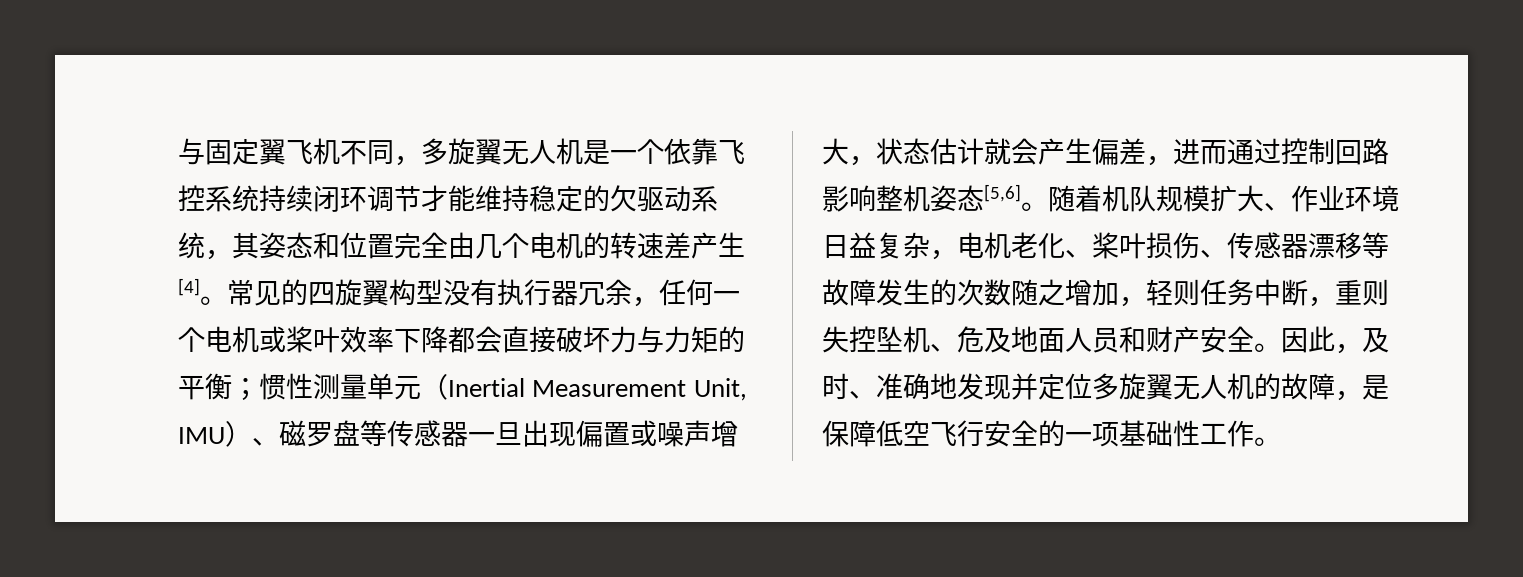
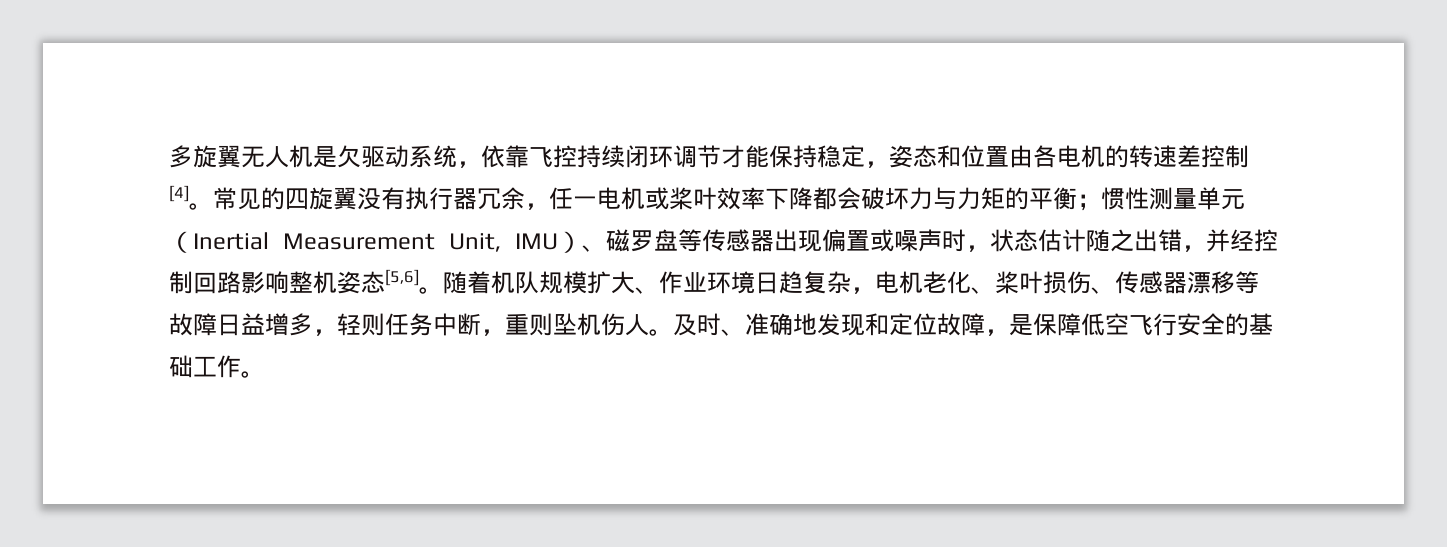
[178,138,421,166] 与固定翼飞机不同， -> (169, 156) none
[610,139,664,164] 一个 -> [337,145,481,168] 欠驱动系统，
[205,185,259,212] 系统 -> (577, 156) none
[475,185,718,212] [178,232,529,260] 维持稳定的欠驱动系统，其姿态和位置完全由几个 -> [769,145,1057,168] 保持稳定，姿态和位置由各
[691,232,745,259] 产生 -> [1201,145,1249,168] 控制
[389,279,443,306] 构型 -> (357, 198) none
[686,279,740,306] [178,327,205,352] 何一个 -> [573,196,597,207] 一
[502,326,556,353] 直接 -> (861, 198) none
[468,422,522,445] 一旦 -> (774, 241) none
[711,420,738,447] [822,138,849,165] 增大 -> [942,229,966,252] 时
[984,138,1281,166] 就会产生偏差，进而通过 -> [1086,229,1254,252] 随之出错，并经
[849,232,876,258] 益 -> [779,271,803,294] 趋
[876,279,1119,306] 发生的次数随之增加 -> [217,313,313,336] 日益增多
[822,326,1389,354] [822,373,1281,400] 失控坠机、危及地面人员和财产安全。因此，及时、准确地发现并定位多旋翼无人机的 -> [553,313,937,336] 坠机伤人。及时、准确地发现和定位
[1065,420,1200,447] 一项基础性 -> [1249,313,1273,335] [169,355,193,378] 基础

